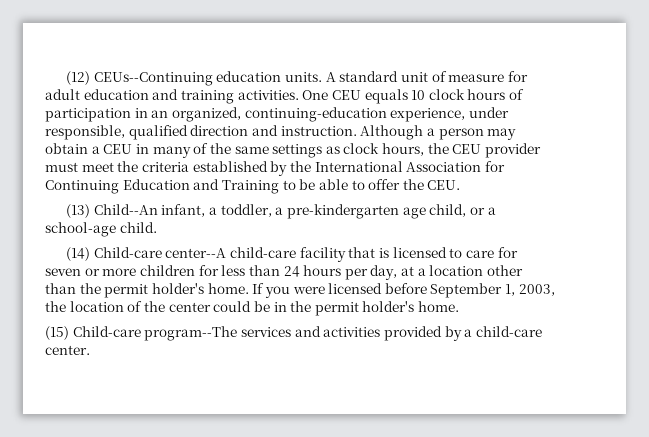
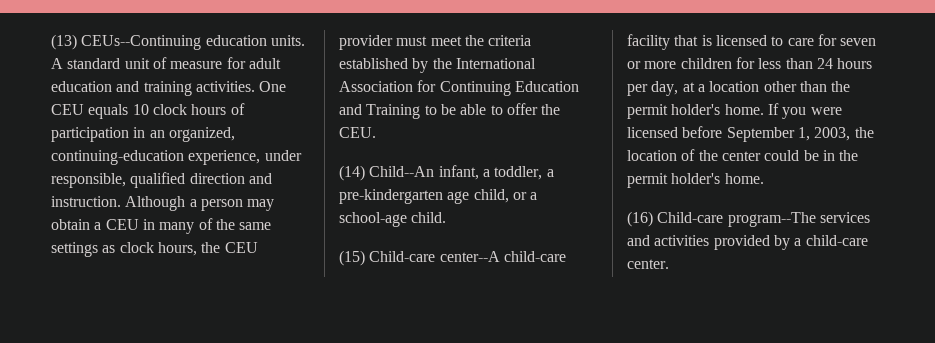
[66,71,91,85] (12) -> [51,34,77,50] (13)
[66,204,91,218] (13) -> [339,165,365,181] (14)
[66,247,91,261] (14) -> [339,250,365,266] (15)
[45,326,69,340] (15) -> [627,211,653,227] (16)

